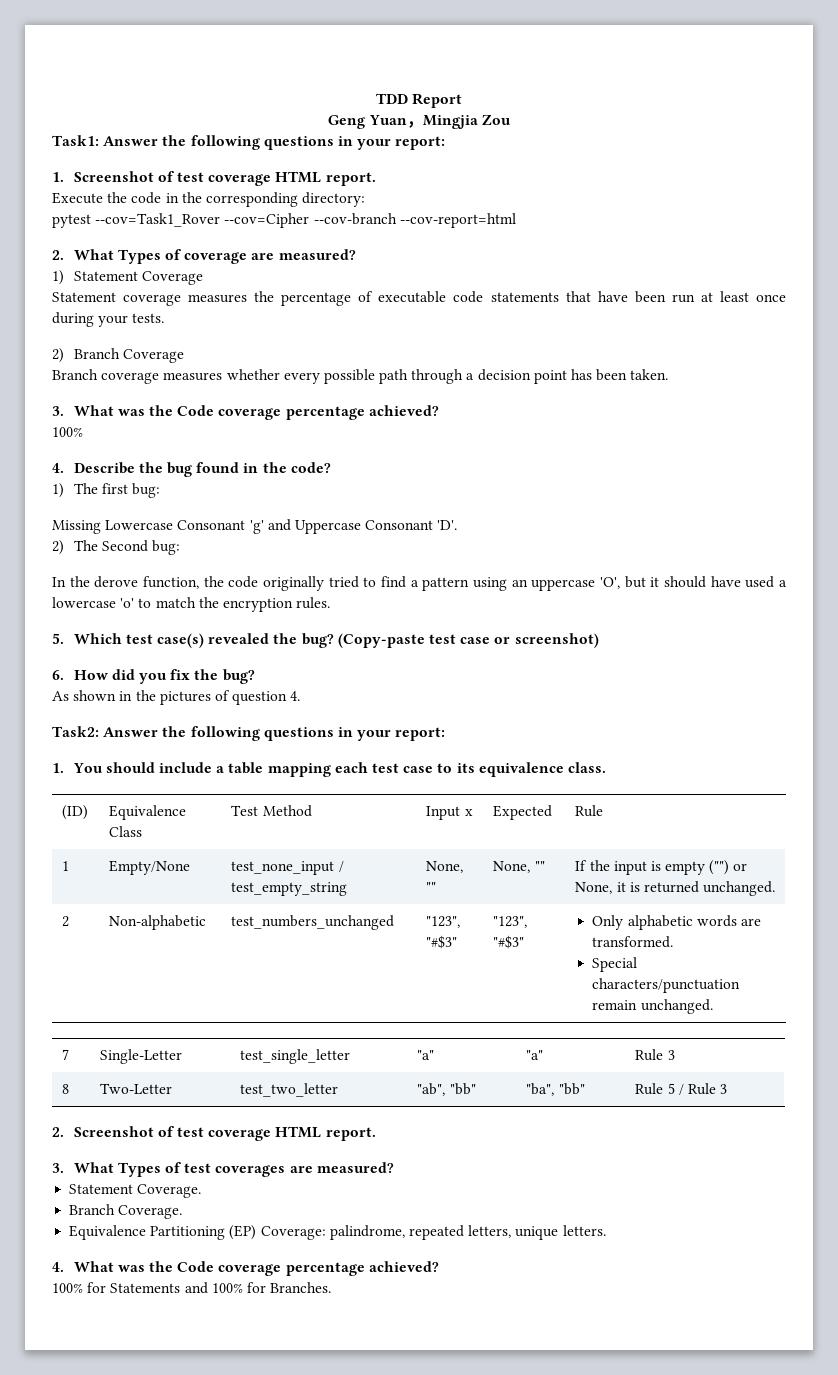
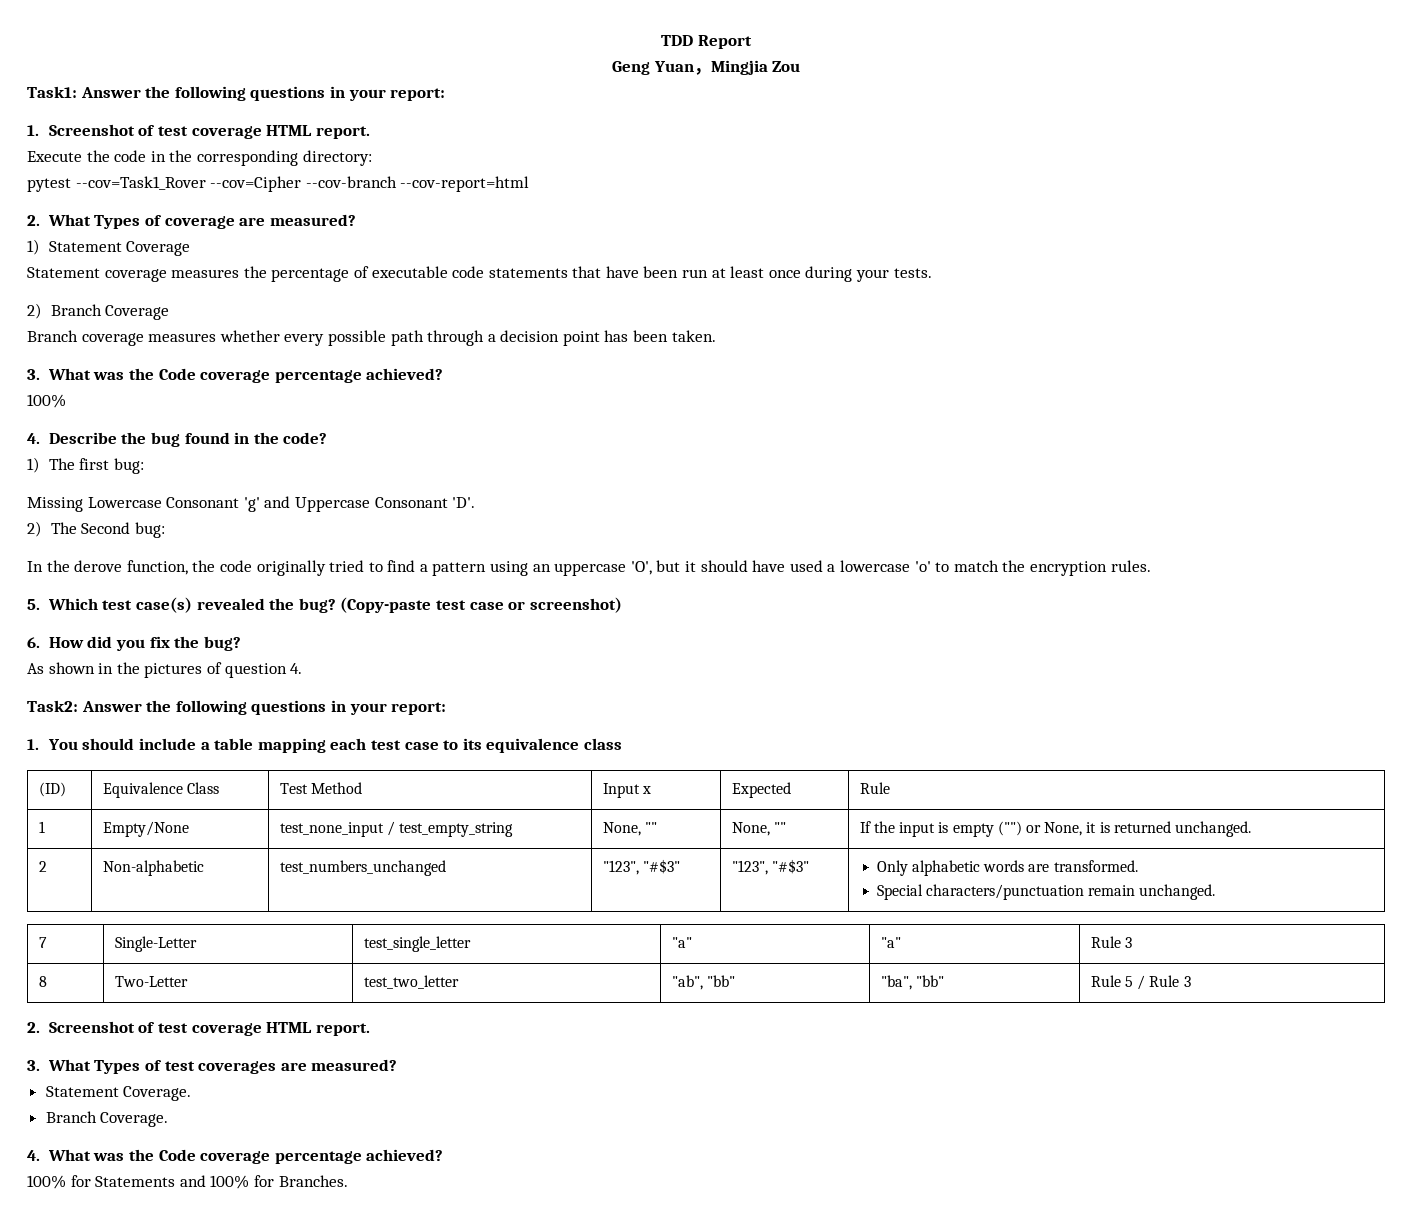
[567,762,606,773] class. -> [583,738,622,750] class
[69,1225,606,1240] // Equivalence Partitioning (EP) Coverage: palindrome, repeated letters, unique letters. -> (169, 1119) none

